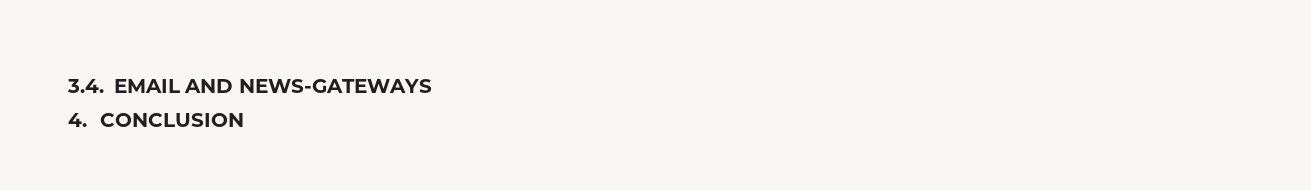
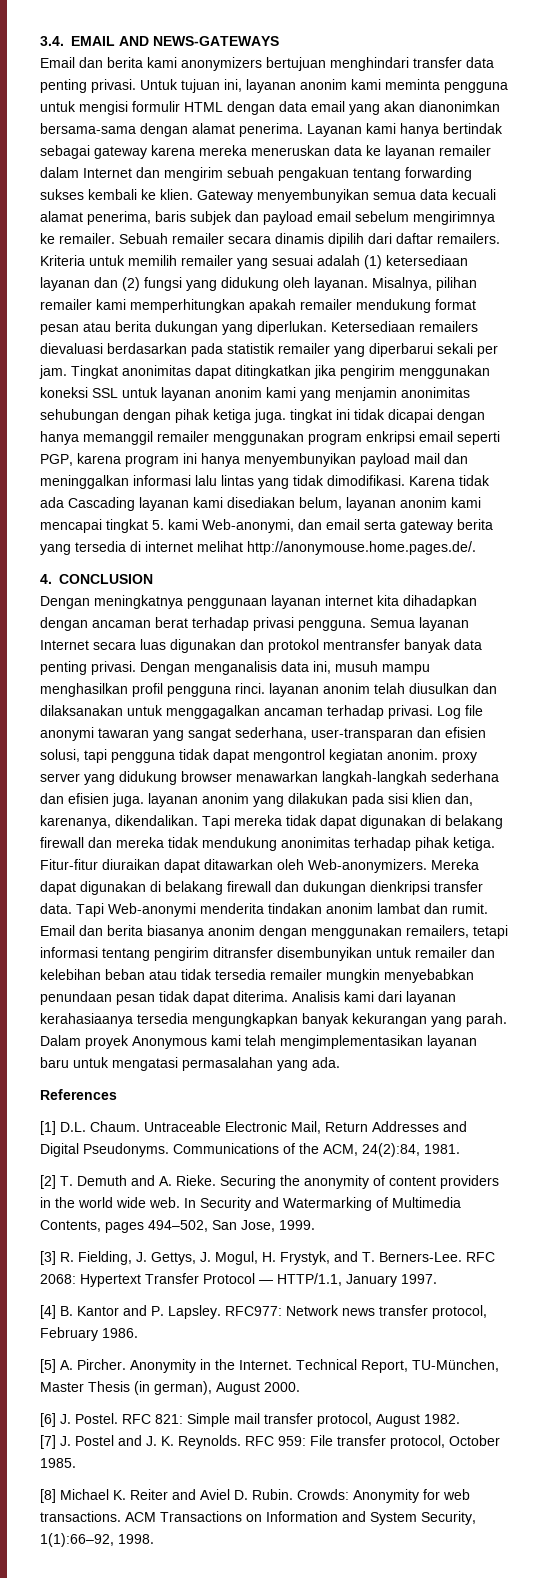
[68,113,245,127] 4. CONCLUSION -> [40,57,494,71] [40,79,508,93] [40,101,500,115] [40,123,503,137] [40,145,491,159] [40,167,472,181] [40,189,496,203] [40,211,495,225] [40,233,500,247] [40,255,468,269] [40,277,477,291] [40,299,476,313] [40,321,478,335] [40,343,498,357] [39,365,490,379] [40,387,470,401] [40,409,485,423] [40,431,500,445] [40,453,468,467] [40,475,490,489] [40,497,481,511] [40,519,493,533] [40,541,476,555] [40,574,153,584] [40,595,477,609] [40,617,469,631] [40,639,482,653] [40,661,430,675] [40,683,497,697] [40,705,483,719] [40,727,486,741] [40,749,477,763] [40,771,499,785] [40,793,473,807] [40,815,503,829] [40,837,495,851] [40,859,479,873] [40,881,483,895] [40,903,488,917] [40,925,508,939] [40,947,495,961] [40,969,474,983] [40,991,456,1005] [40,1013,507,1027] [40,1035,477,1049] [40,1057,340,1071] [40,1089,117,1100] [40,1121,467,1135] [40,1143,460,1157] [40,1175,499,1189] [40,1197,461,1211] [40,1220,315,1233] [40,1251,495,1265] [40,1273,437,1287] [40,1305,487,1319] [40,1327,138,1341] [40,1359,499,1373] [40,1381,300,1395] [40,1413,460,1427] [40,1435,500,1449] [40,1458,76,1468] [40,1489,470,1503] [40,1511,476,1525] [40,1533,154,1547] Email dan berita kami anonymizers bertujuan menghindari transfer data penting privasi. Untuk tujuan ini, layanan anonim kami meminta pengguna untuk mengisi formulir HTML dengan data email yang akan dianonimkan bersama-sama dengan alamat penerima. Layanan kami hanya bertindak sebagai gateway karena mereka meneruskan data ke layanan remailer dalam Internet dan mengirim sebuah pengakuan tentang forwarding sukses kembali ke klien. Gateway menyembunyikan semua data kecuali alamat penerima, baris subjek dan payload email sebelum mengirimnya ke remailer. Sebuah remailer secara dinamis dipilih dari daftar remailers. Kriteria untuk memilih remailer yang sesuai adalah (1) ketersediaan layanan dan (2) fungsi yang didukung oleh layanan. Misalnya, pilihan remailer kami memperhitungkan apakah remailer mendukung format pesan atau berita dukungan yang diperlukan. Ketersediaan remailers dievaluasi berdasarkan pada statistik remailer yang diperbarui sekali per jam. Tingkat anonimitas dapat ditingkatkan jika pengirim menggunakan koneksi SSL untuk layanan anonim kami yang menjamin anonimitas sehubungan dengan pihak ketiga juga. tingkat ini tidak dicapai dengan hanya memanggil remailer menggunakan program enkripsi email seperti PGP, karena program ini hanya menyembunyikan payload mail dan meninggalkan informasi lalu lintas yang tidak dimodifikasi. Karena tidak ada Cascading layanan kami disediakan belum, layanan anonim kami mencapai tingkat 5. kami Web-anonymi, dan email serta gateway berita yang tersedia di internet melihat http://anonymouse.home.pages.de/. // 4. CONCLUSION // Dengan meningkatnya penggunaan layanan internet kita dihadapkan dengan ancaman berat terhadap privasi pengguna. Semua layanan Internet secara luas digunakan dan protokol mentransfer banyak data penting privasi. Dengan menganalisis data ini, musuh mampu menghasilkan profil pengguna rinci. layanan anonim telah diusulkan dan dilaksanakan untuk menggagalkan ancaman terhadap privasi. Log file anonymi tawaran yang sangat sederhana, user-transparan dan efisien solusi, tapi pengguna tidak dapat mengontrol kegiatan anonim. proxy server yang didukung browser menawarkan langkah-langkah sederhana dan efisien juga. layanan anonim yang dilakukan pada sisi klien dan, karenanya, dikendalikan. Tapi mereka tidak dapat digunakan di belakang firewall dan mereka tidak mendukung anonimitas terhadap pihak ketiga. Fitur-fitur diuraikan dapat ditawarkan oleh Web-anonymizers. Mereka dapat digunakan di belakang firewall dan dukungan dienkripsi transfer data. Tapi Web-anonymi menderita tindakan anonim lambat dan rumit. Email dan berita biasanya anonim dengan menggunakan remailers, tetapi informasi tentang pengirim ditransfer disembunyikan untuk remailer dan kelebihan beban atau tidak tersedia remailer mungkin menyebabkan penundaan pesan tidak dapat diterima. Analisis kami dari layanan kerahasiaanya tersedia mengungkapkan banyak kekurangan yang parah. Dalam proyek Anonymous kami telah mengimplementasikan layanan baru untuk mengatasi permasalahan yang ada. // References // [1] D.L. Chaum. Untraceable Electronic Mail, Return Addresses and Digital Pseudonyms. Communications of the ACM, 24(2):84, 1981. // [2] T. Demuth and A. Rieke. Securing the anonymity of content providers in the world wide web. In Security and Watermarking of Multimedia Contents, pages 494–502, San Jose, 1999. // [3] R. Fielding, J. Gettys, J. Mogul, H. Frystyk, and T. Berners-Lee. RFC 2068: Hypertext Transfer Protocol — HTTP/1.1, January 1997. // [4] B. Kantor and P. Lapsley. RFC977: Network news transfer protocol, February 1986. // [5] A. Pircher. Anonymity in the Internet. Technical Report, TU-München, Master Thesis (in german), August 2000. // [6] J. Postel. RFC 821: Simple mail transfer protocol, August 1982. // [7] J. Postel and J. K. Reynolds. RFC 959: File transfer protocol, October 1985. // [8] Michael K. Reiter and Aviel D. Rubin. Crowds: Anonymity for web transactions. ACM Transactions on Information and System Security, 1(1):66–92, 1998.

